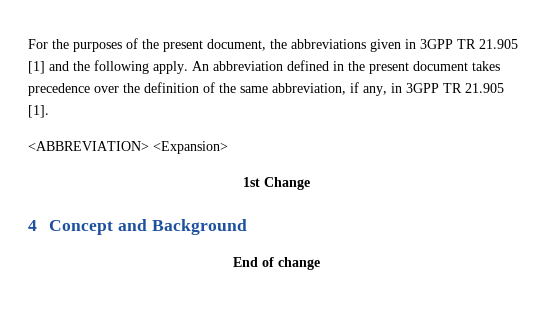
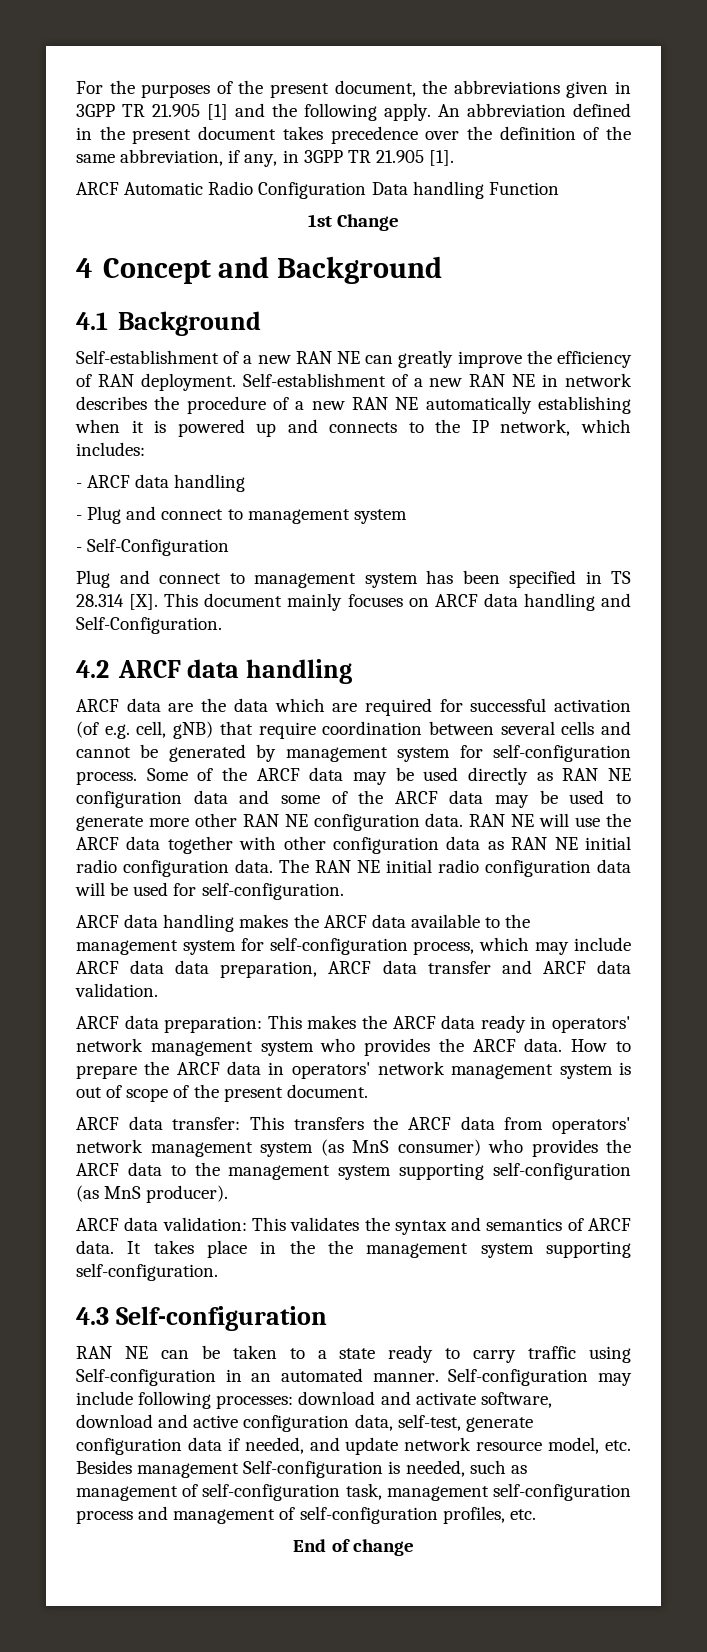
[28,141,228,154] <ABBREVIATION> <Expansion> -> [76,181,559,199] ARCF Automatic Radio Configuration Data handling Function
(247, 227) none -> [76,311,261,336] [76,350,632,368] [76,373,632,391] [76,396,631,414] [75,419,632,437] [76,442,145,456] [76,474,246,492] [76,506,407,524] [76,538,230,556] [76,570,631,588] [76,593,632,611] [76,616,222,634] [76,659,353,684] [76,698,631,716] [76,721,631,739] [76,744,632,762] [76,767,632,785] [76,790,631,808] [76,813,631,831] [76,836,631,854] [76,859,631,877] [75,882,344,900] [76,914,531,932] [76,937,632,955] [76,960,631,978] [75,983,158,997] [76,1015,632,1033] [76,1038,631,1056] [76,1061,632,1079] [76,1084,368,1102] [76,1116,632,1134] [76,1139,631,1157] [76,1162,632,1180] [76,1185,229,1203] [76,1217,632,1235] [76,1240,631,1258] [76,1263,218,1281] [76,1306,327,1331] [76,1345,631,1363] [76,1368,633,1386] [76,1391,552,1409] [76,1414,533,1432] [76,1437,632,1455] [76,1460,527,1478] [76,1483,631,1501] [76,1506,536,1524] // 4.1 Background // Self-establishment of a new RAN NE can greatly improve the efficiency of RAN deployment. Self-establishment of a new RAN NE in network describes the procedure of a new RAN NE automatically establishing when it is powered up and connects to the IP network, which includes: // - ARCF data handling // - Plug and connect to management system // - Self-Configuration // Plug and connect to management system has been specified in TS 28.314 [X]. This document mainly focuses on ARCF data handling and Self-Configuration. // 4.2 ARCF data handling // ARCF data are the data which are required for successful activation (of e.g. cell, gNB) that require coordination between several cells and cannot be generated by management system for self-configuration process. Some of the ARCF data may be used directly as RAN NE configuration data and some of the ARCF data may be used to generate more other RAN NE configuration data. RAN NE will use the ARCF data together with other configuration data as RAN NE initial radio configuration data. The RAN NE initial radio configuration data will be used for self-configuration. // ARCF data handling makes the ARCF data available to the management system for self-configuration process, which may include ARCF data data preparation, ARCF data transfer and ARCF data validation. // ARCF data preparation: This makes the ARCF data ready in operators' network management system who provides the ARCF data. How to prepare the ARCF data in operators' network management system is out of scope of the present document. // ARCF data transfer: This transfers the ARCF data from operators' network management system (as MnS consumer) who provides the ARCF data to the management system supporting self-configuration (as MnS producer). // ARCF data validation: This validates the syntax and semantics of ARCF data. It takes place in the the management system supporting self-configuration. // 4.3 Self-configuration // RAN NE can be taken to a state ready to carry traffic using Self-configuration in an automated manner. Self-configuration may include following processes: download and activate software, download and active configuration data, self-test, generate configuration data if needed, and update network resource model, etc. Besides management Self-configuration is needed, such as management of self-configuration task, management self-configuration process and management of self-configuration profiles, etc.

